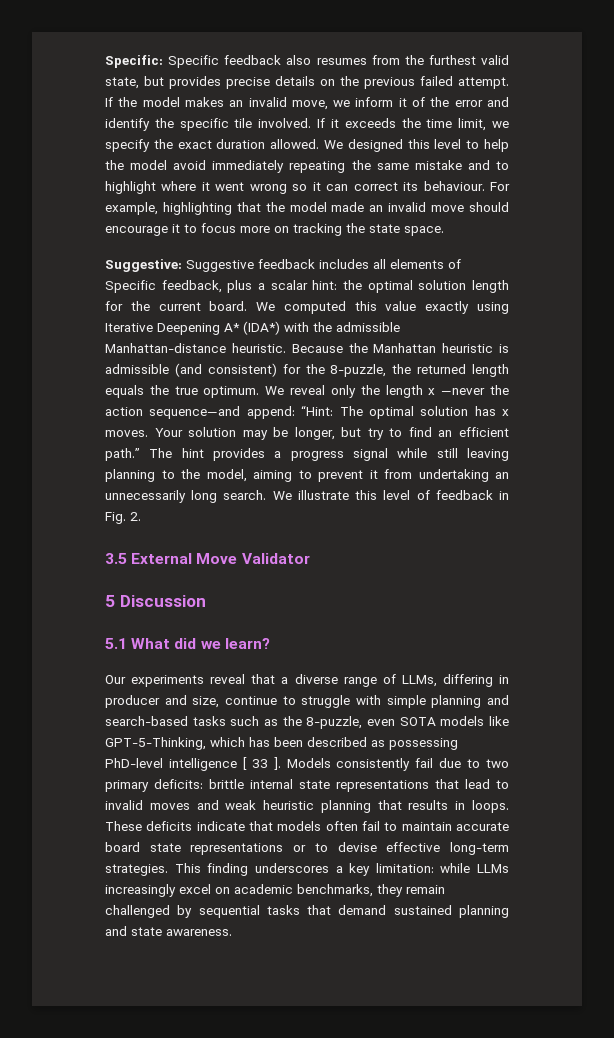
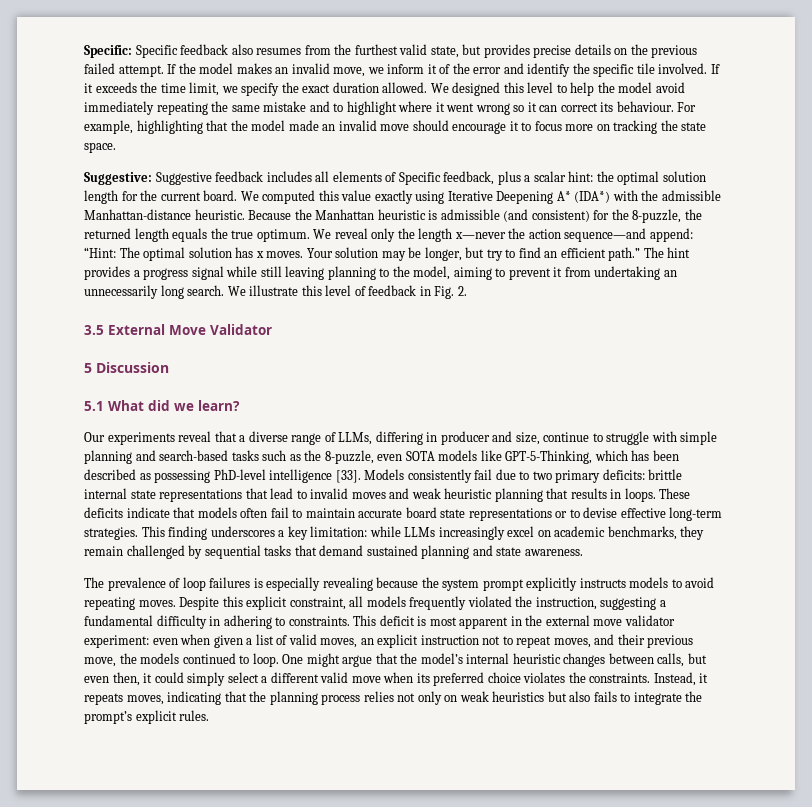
[428,388,486,395] x —never -> [454,232,506,239] x—never
[242,757,281,770] [ 33 ]. -> [335,470,361,483] [33].
(232, 932) none -> [84,577,715,591] [84,596,666,610] [84,615,675,629] [84,634,694,648] [84,653,707,667] [84,672,709,686] [84,691,703,705] [84,710,210,724] // The prevalence of loop failures is especially revealing because the system prompt explicitly instructs models to avoid repeating moves. Despite this explicit constraint, all models frequently violated the instruction, suggesting a fundamental difficulty in adhering to constraints. This deficit is most apparent in the external move validator experiment: even when given a list of valid moves, an explicit instruction not to repeat moves, and their previous move, the models continued to loop. One might argue that the model’s internal heuristic changes between calls, but even then, it could simply select a different valid move when its preferred choice violates the constraints. Instead, it repeats moves, indicating that the planning process relies not only on weak heuristics but also fails to integrate the prompt’s explicit rules.

